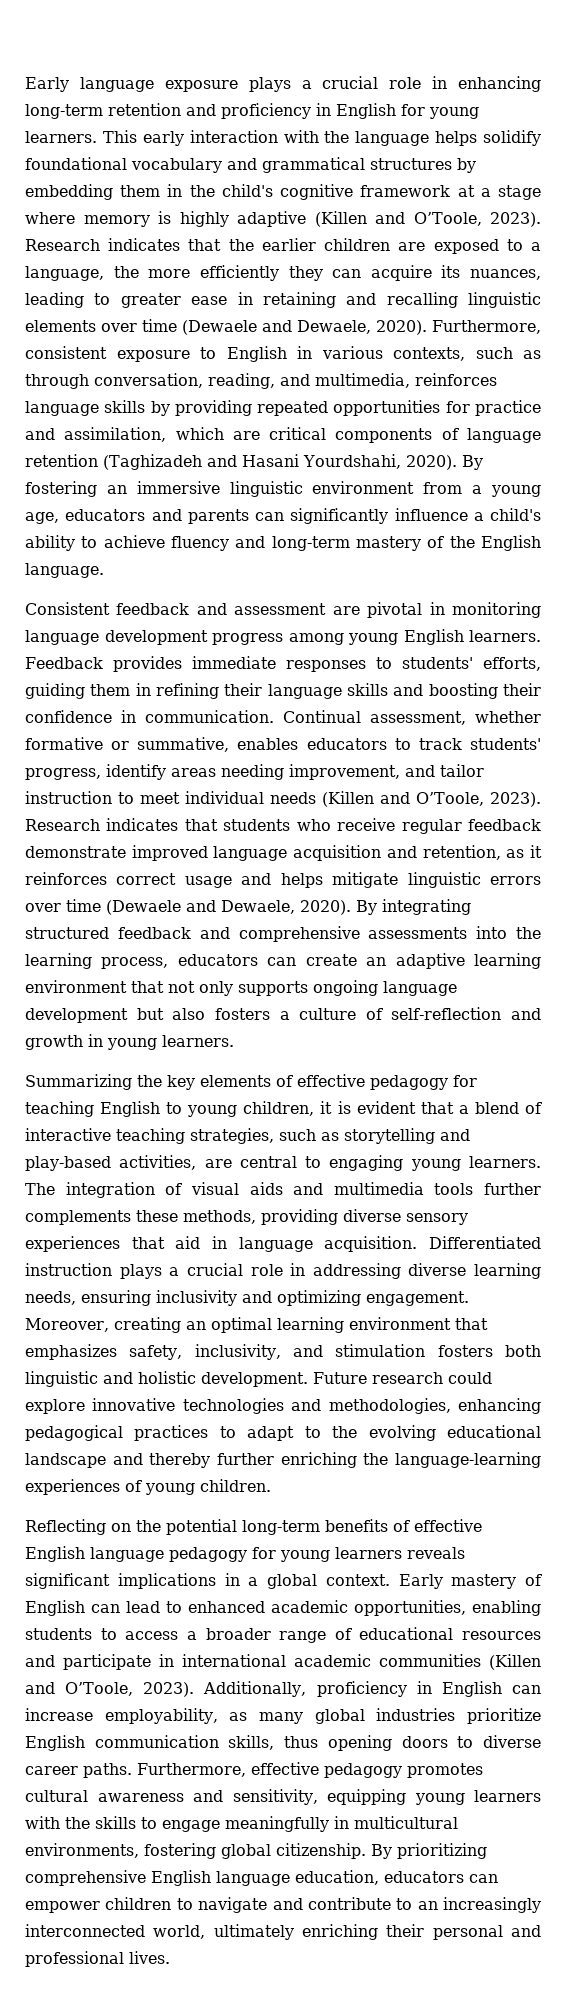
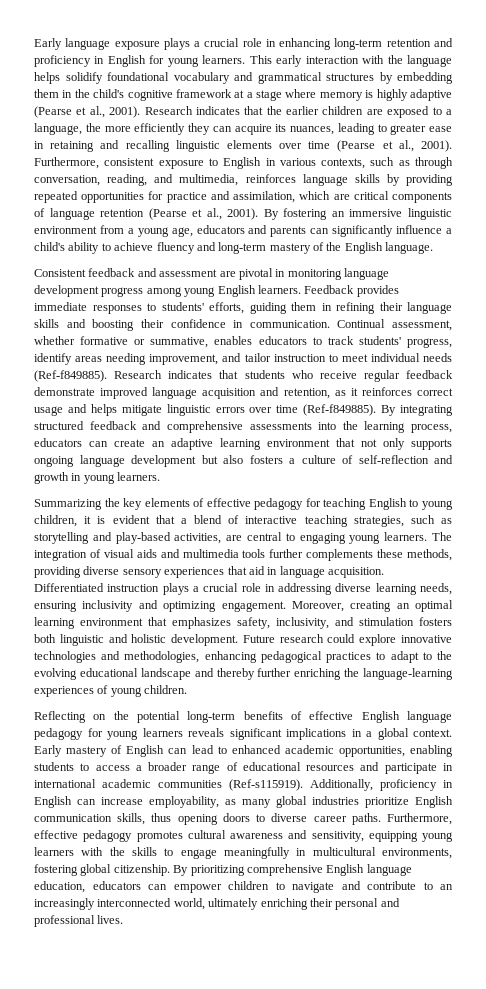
[314,211,541,227] (Killen and O’Toole, 2023). -> [34,106,141,118] (Pearse et al., 2001).
[182,320,427,335] (Dewaele and Dewaele, 2020). -> [337,140,453,152] (Pearse et al., 2001).
[103,454,457,470] (Taghizadeh and Hasani Yourdshahi, 2020). -> [148,208,259,220] (Pearse et al., 2001).
[322,791,541,807] (Killen and O’Toole, 2023). -> [34,370,107,382] (Ref-f849885).
[106,900,351,915] (Dewaele and Dewaele, 2020). -> [303,404,377,416] (Ref-f849885).
[489,1654,541,1670] [25,1682,195,1697] (Killen and O’Toole, 2023). -> [229,779,303,791] (Ref-s115919).

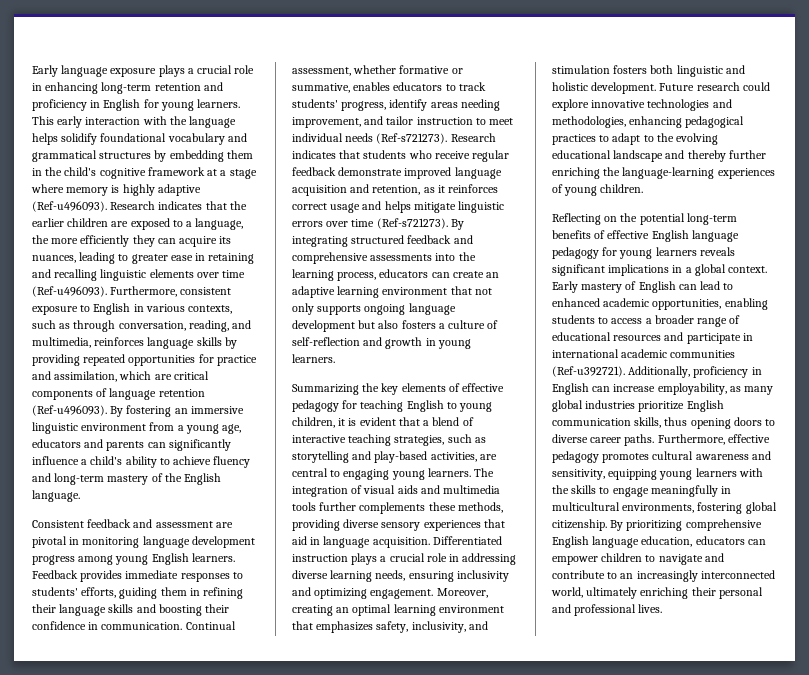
[34,106,141,118] (Pearse et al., 2001). -> [32,201,107,212] (Ref-u496093).
[337,140,453,152] (Pearse et al., 2001). -> [32,286,107,297] (Ref-u496093).
[148,208,259,220] (Pearse et al., 2001). -> [32,405,107,416] (Ref-u496093).
[34,370,107,382] (Ref-f849885). -> [376,133,448,144] (Ref-s721273).
[303,404,377,416] (Ref-f849885). -> [376,218,448,229] (Ref-s721273).
[229,779,303,791] (Ref-s115919). -> [552,366,625,377] (Ref-u392721).

